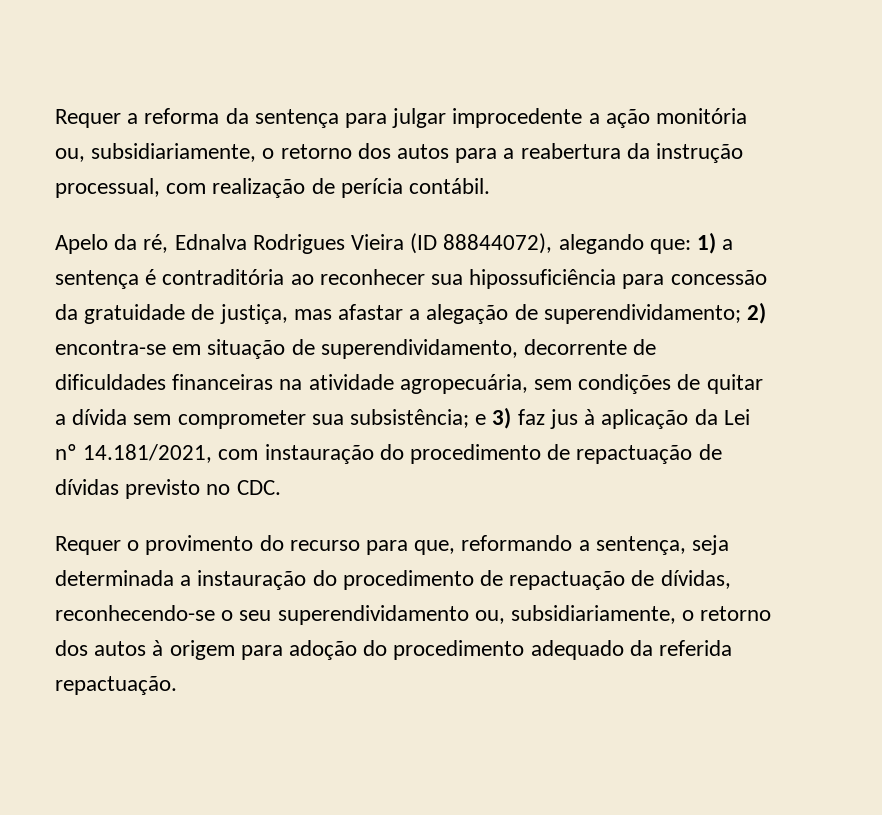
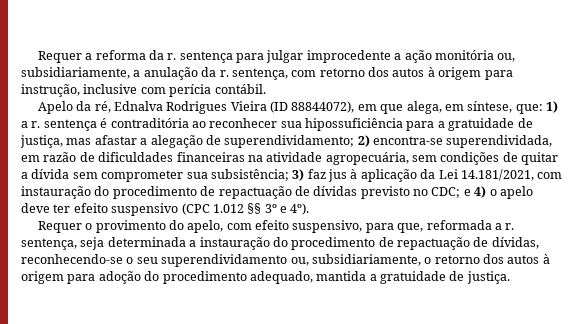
(249, 116) none -> [167,53,177,60] r.
[262,143,744,163] [55,178,335,198] o retorno dos autos para a reabertura da instrução processual, com realização de -> [133,67,513,80] [21,84,166,97] a anulação da r. sentença, com retorno dos autos à origem para instrução, inclusive com
[558,234,644,254] alegando -> [357,101,513,114] em que alega, em síntese,
(734, 244) none -> [31,121,41,128] r.
[670,270,767,285] [55,304,78,320] concessão da -> [437,121,445,128] a
[172,339,628,359] em situação de superendividamento, decorrente -> [446,135,553,148] [21,152,77,162] superendividada, em razão
[475,414,487,425] e -> (289, 175) none
[55,444,77,460] nº -> (458, 174) none
[236,480,281,495] [55,535,590,555] CDC. // Requer o provimento do recurso para que, reformando a -> [431,186,533,199] [21,203,310,216] [37,220,515,233] CDC; e 4) o apelo deve ter efeito suspensivo (CPC 1.012 §§ 3º e 4º). // Requer o provimento do apelo, com efeito suspensivo, para que, reformada a r.
[530,640,733,660] [55,676,177,695] adequado da referida repactuação. -> [249,271,510,284] adequado, mantida a gratuidade de justiça.

